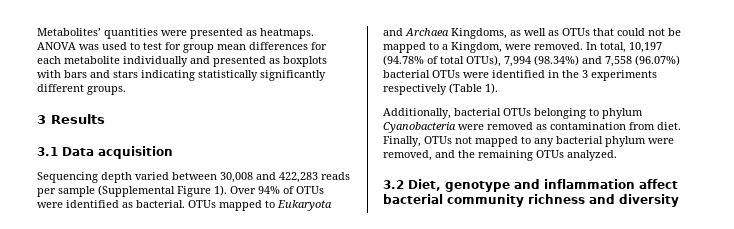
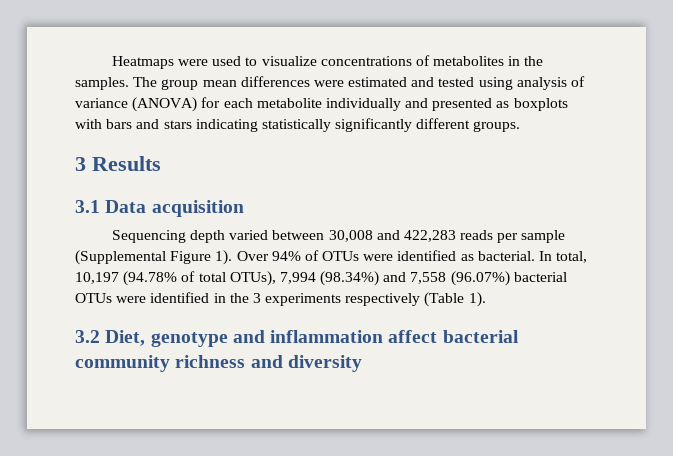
[37,28,314,39] [37,42,308,53] Metabolites’ quantities were presented as heatmaps. ANOVA was used to test for group mean differences -> [111,55,544,69] [75,76,586,90] [75,97,198,112] Heatmaps were used to visualize concentrations of metabolites in the samples. The group mean differences were estimated and tested using analysis of variance (ANOVA)
[188,200,332,211] [383,28,681,39] [383,42,583,53] OTUs mapped to Eukaryota and Archaea Kingdoms, as well as OTUs that could not be mapped to a Kingdom, were removed. -> (535, 256) none
[383,108,643,119] [383,122,681,133] [383,136,674,147] [383,150,617,161] // Additionally, bacterial OTUs belonging to phylum Cyanobacteria were removed as contamination from diet. Finally, OTUs not mapped to any bacterial phylum were removed, and the remaining OTUs analyzed. -> (486, 299) none

